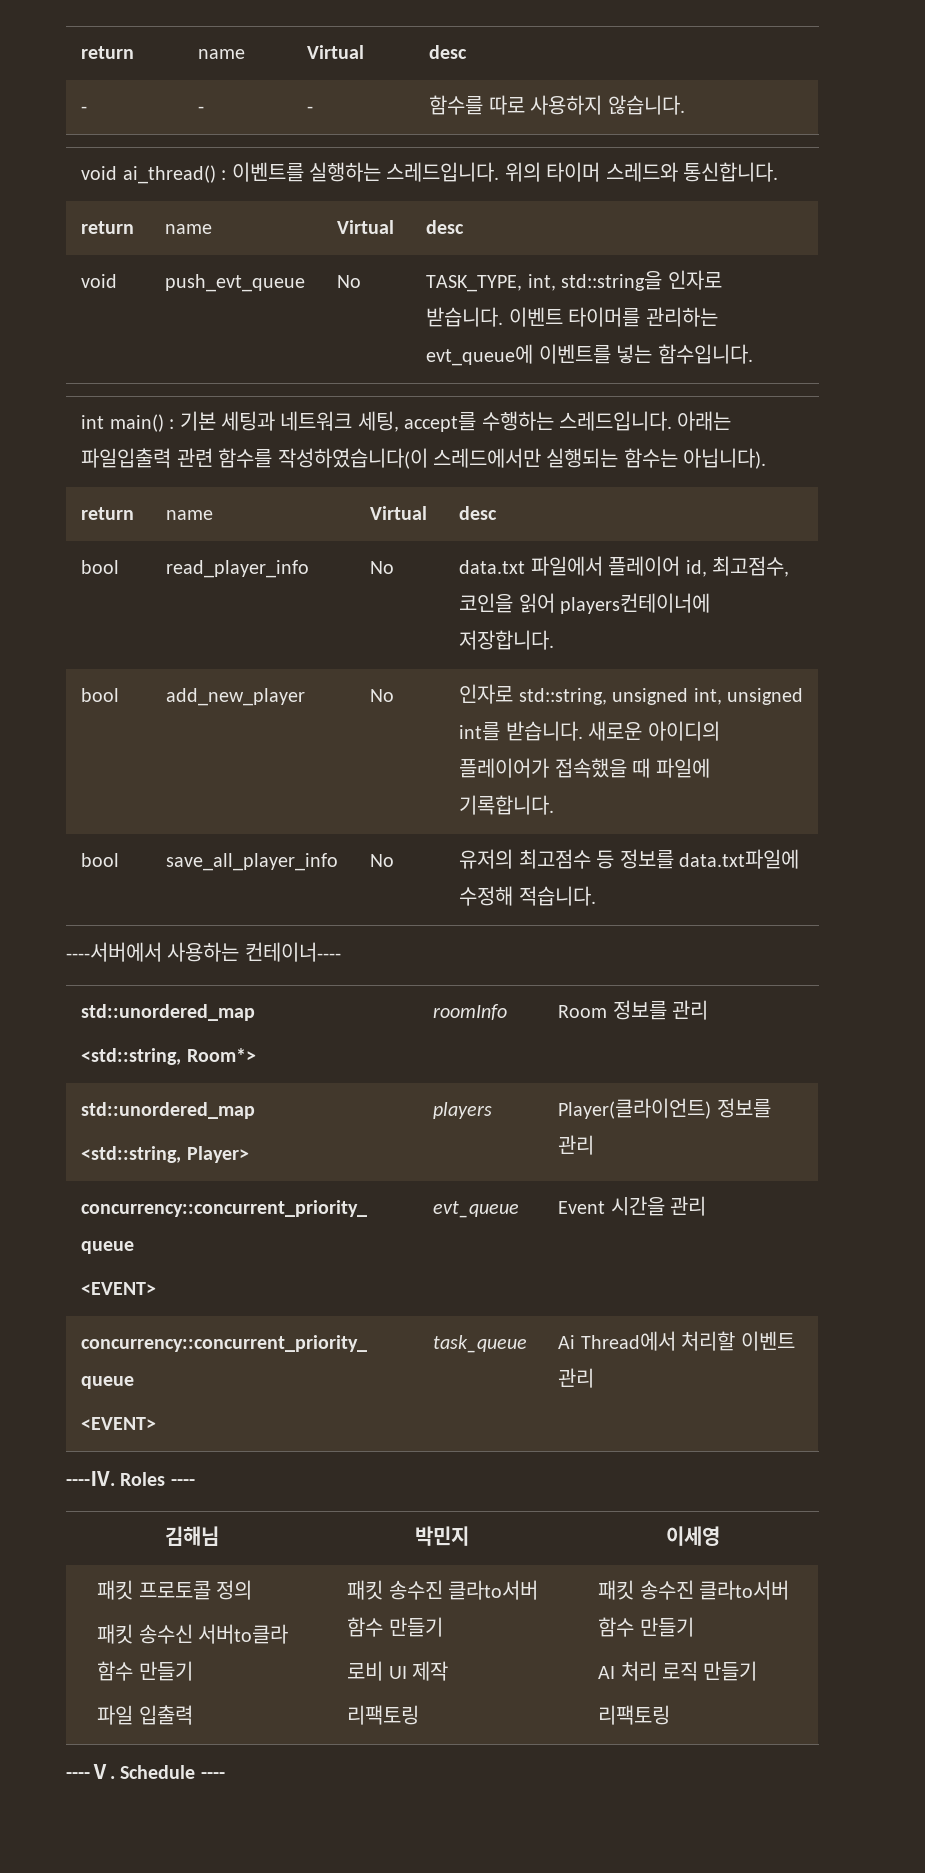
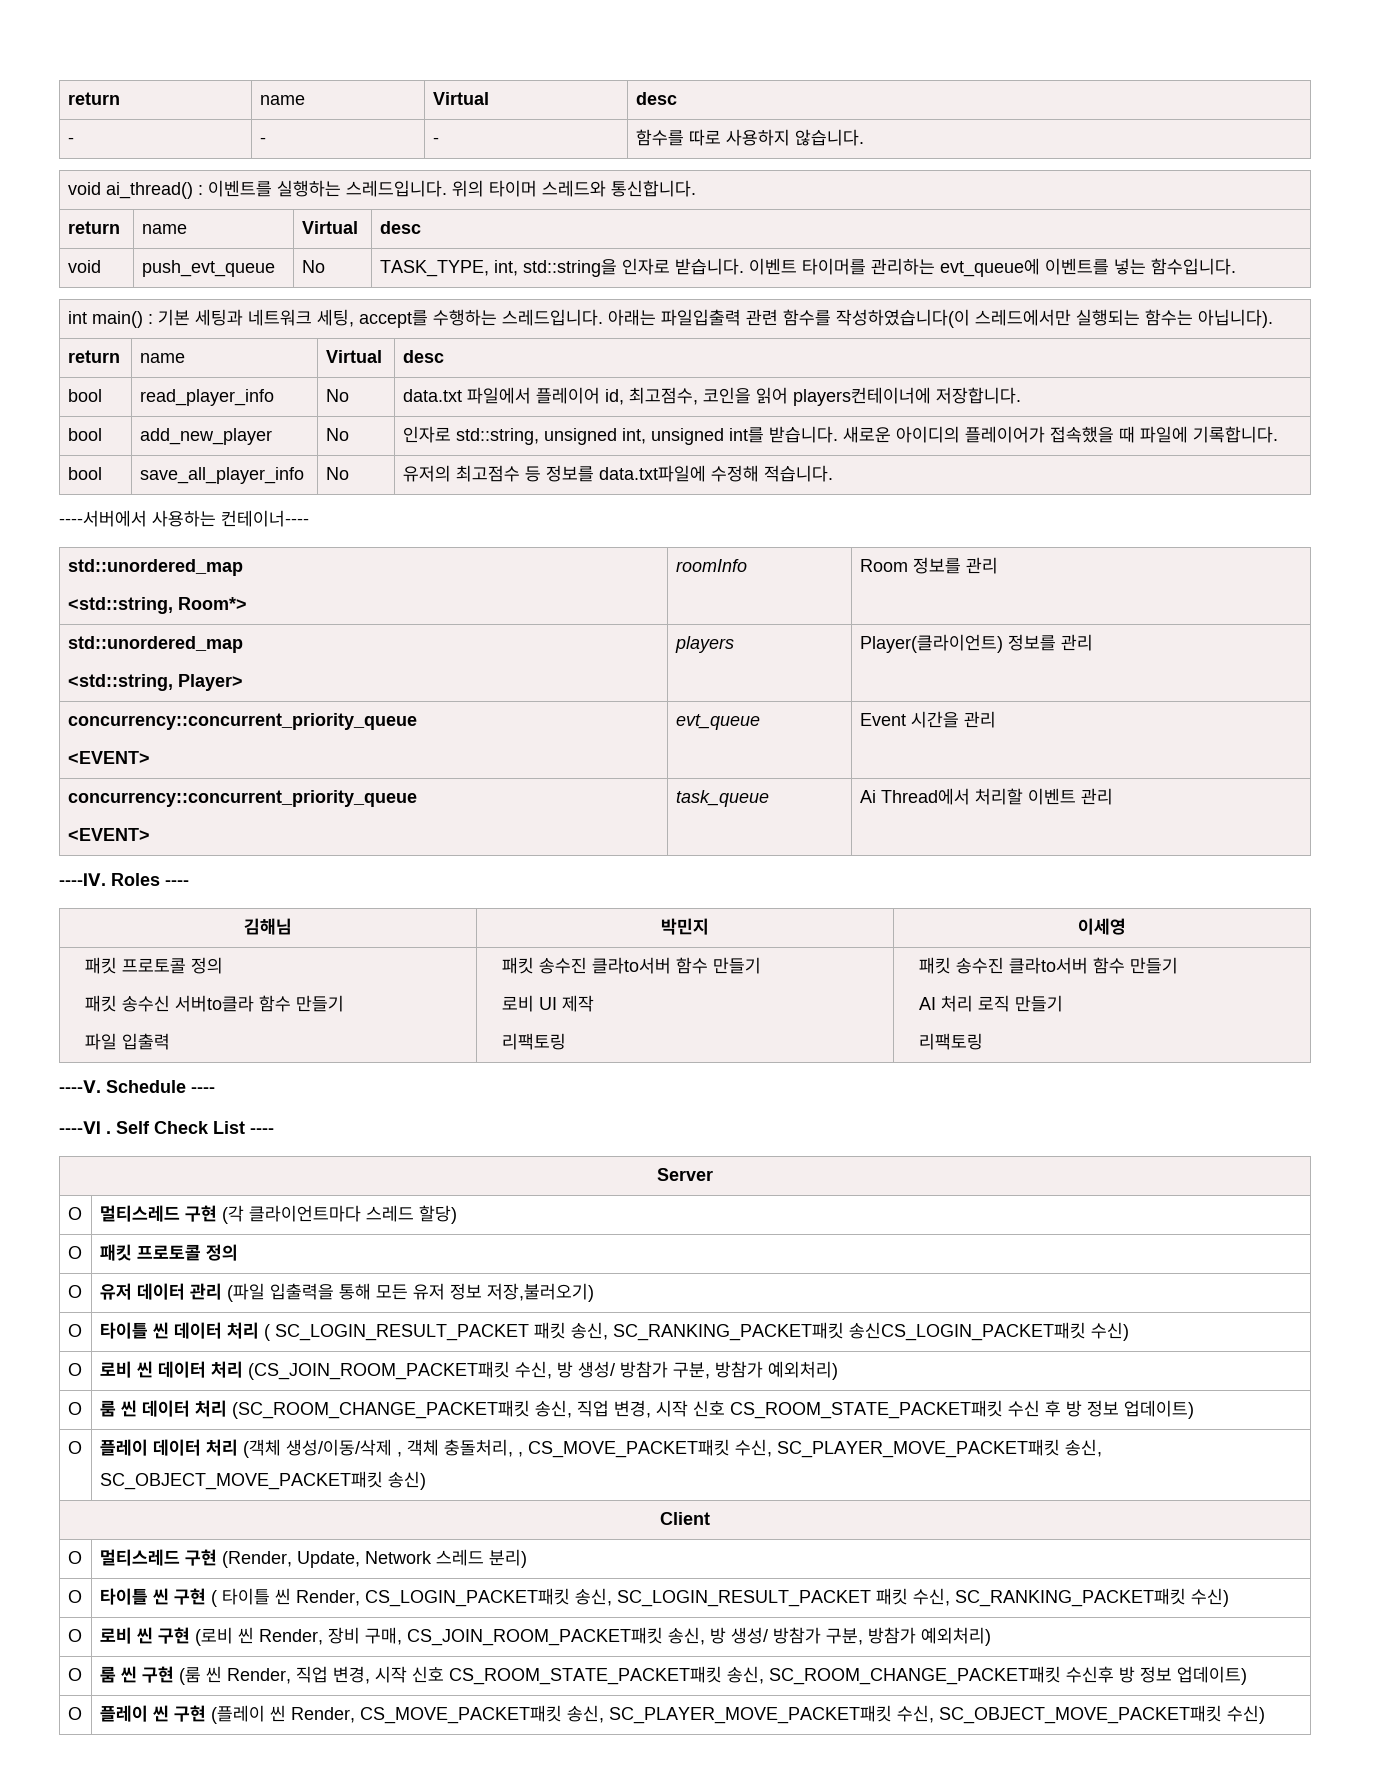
(225, 1775) none -> [59,1121,274,1134] [657,1168,713,1181] [67,1207,82,1220] [99,1205,457,1224] [67,1246,82,1259] [99,1244,238,1261] [67,1285,82,1298] [99,1283,594,1302] [67,1324,82,1337] [99,1322,1129,1341] [67,1363,82,1376] [99,1361,838,1380] [67,1402,82,1415] [99,1400,1194,1419] [67,1441,82,1454] [99,1439,1102,1458] [99,1471,426,1490] [660,1512,710,1525] [67,1551,82,1564] [99,1549,527,1568] [67,1590,82,1603] [99,1588,1229,1607] [67,1629,82,1642] [99,1627,991,1646] [67,1668,82,1681] [99,1666,1247,1685] [67,1707,82,1720] [99,1705,1265,1724] // ----Ⅵ . Self Check List ---- // Server // O | 멀티스레드 구현 (각 클라이언트마다 스레드 할당) // O | 패킷 프로토콜 정의 // O | 유저 데이터 관리 (파일 입출력을 통해 모든 유저 정보 저장,불러오기) // O | 타이틀 씬 데이터 처리 ( SC_LOGIN_RESULT_PACKET 패킷 송신, SC_RANKING_PACKET패킷 송신CS_LOGIN_PACKET패킷 수신) // O | 로비 씬 데이터 처리 (CS_JOIN_ROOM_PACKET패킷 수신, 방 생성/ 방참가 구분, 방참가 예외처리) // O | 룸 씬 데이터 처리 (SC_ROOM_CHANGE_PACKET패킷 송신, 직업 변경, 시작 신호 CS_ROOM_STATE_PACKET패킷 수신 후 방 정보 업데이트) // O | 플레이 데이터 처리 (객체 생성/이동/삭제 , 객체 충돌처리, , CS_MOVE_PACKET패킷 수신, SC_PLAYER_MOVE_PACKET패킷 송신, SC_OBJECT_MOVE_PACKET패킷 송신) // Client // O | 멀티스레드 구현 (Render, Update, Network 스레드 분리) // O | 타이틀 씬 구현 ( 타이틀 씬 Render, CS_LOGIN_PACKET패킷 송신, SC_LOGIN_RESULT_PACKET 패킷 수신, SC_RANKING_PACKET패킷 수신) // O | 로비 씬 구현 (로비 씬 Render, 장비 구매, CS_JOIN_ROOM_PACKET패킷 송신, 방 생성/ 방참가 구분, 방참가 예외처리) // O | 룸 씬 구현 (룸 씬 Render, 직업 변경, 시작 신호 CS_ROOM_STATE_PACKET패킷 송신, SC_ROOM_CHANGE_PACKET패킷 수신후 방 정보 업데이트) // O | 플레이 씬 구현 (플레이 씬 Render, CS_MOVE_PACKET패킷 송신, SC_PLAYER_MOVE_PACKET패킷 수신, SC_OBJECT_MOVE_PACKET패킷 수신)

